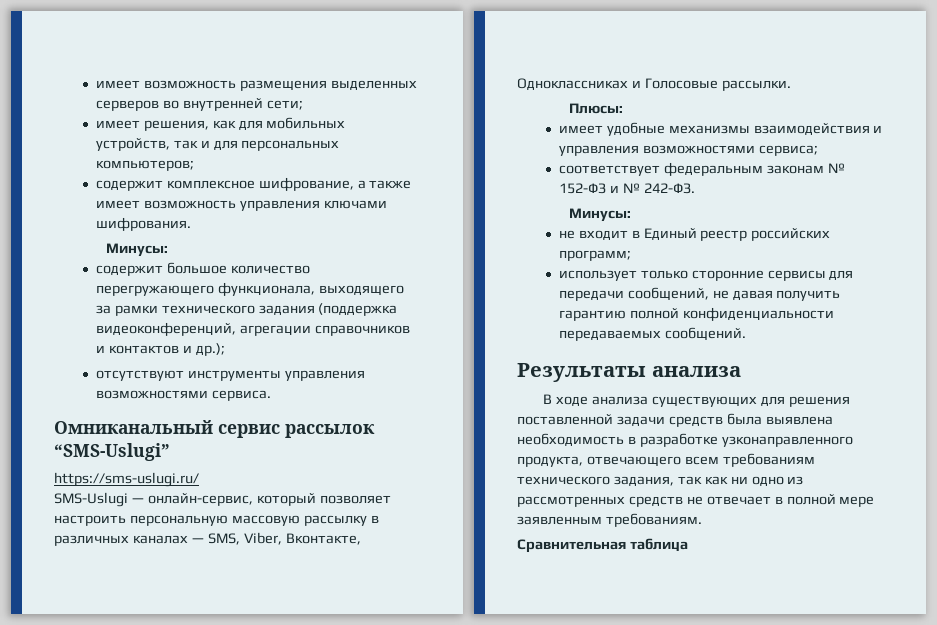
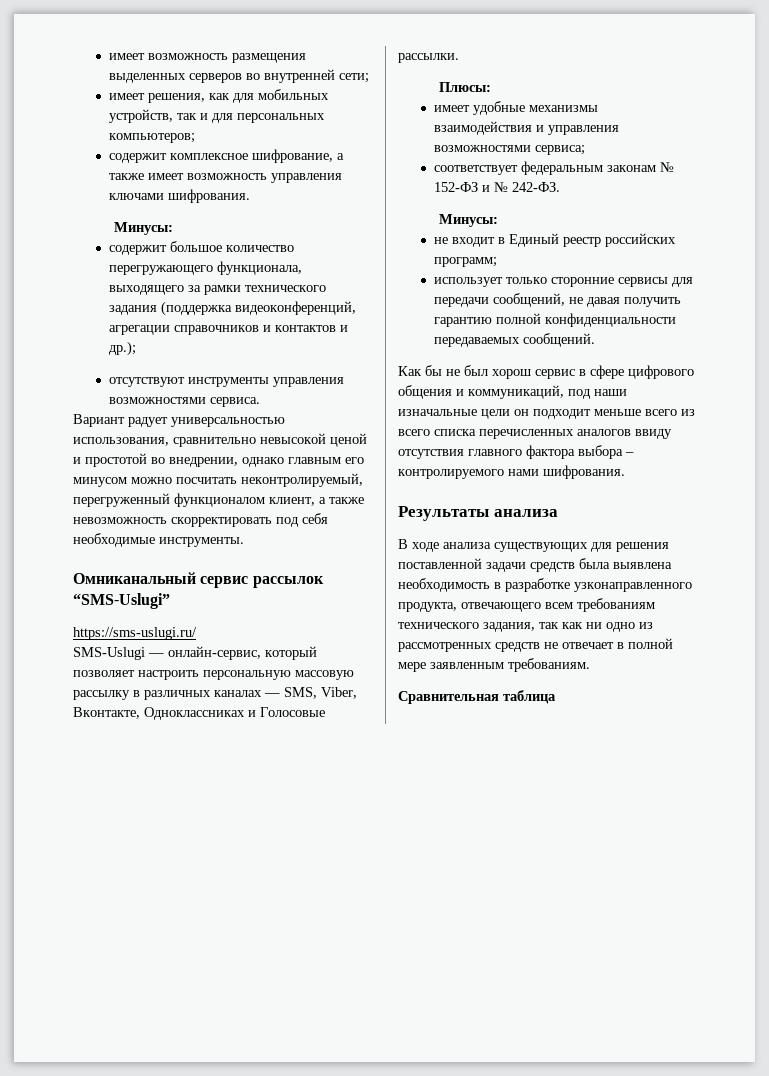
(271, 395) none -> [73,414,285,427] [73,433,367,447] [73,453,364,467] [73,473,363,487] [73,493,364,507] [73,513,328,527] [73,533,244,547] // Вариант радует универсальностью использования, сравнительно невысокой ценой и простотой во внедрении, однако главным его минусом можно посчитать неконтролируемый, перегруженный функционалом клиент, а также невозможность скорректировать под себя необходимые инструменты.
(746, 333) none -> [398,365,694,379] [398,385,627,399] [398,409,695,419] [398,429,672,439] [398,445,634,459] [398,465,625,479] // Как бы не был хорош сервис в сфере цифрового общения и коммуникаций, под наши изначальные цели он подходит меньше всего из всего списка перечисленных аналогов ввиду отсутствия главного фактора выбора – контролируемого нами шифрования.

